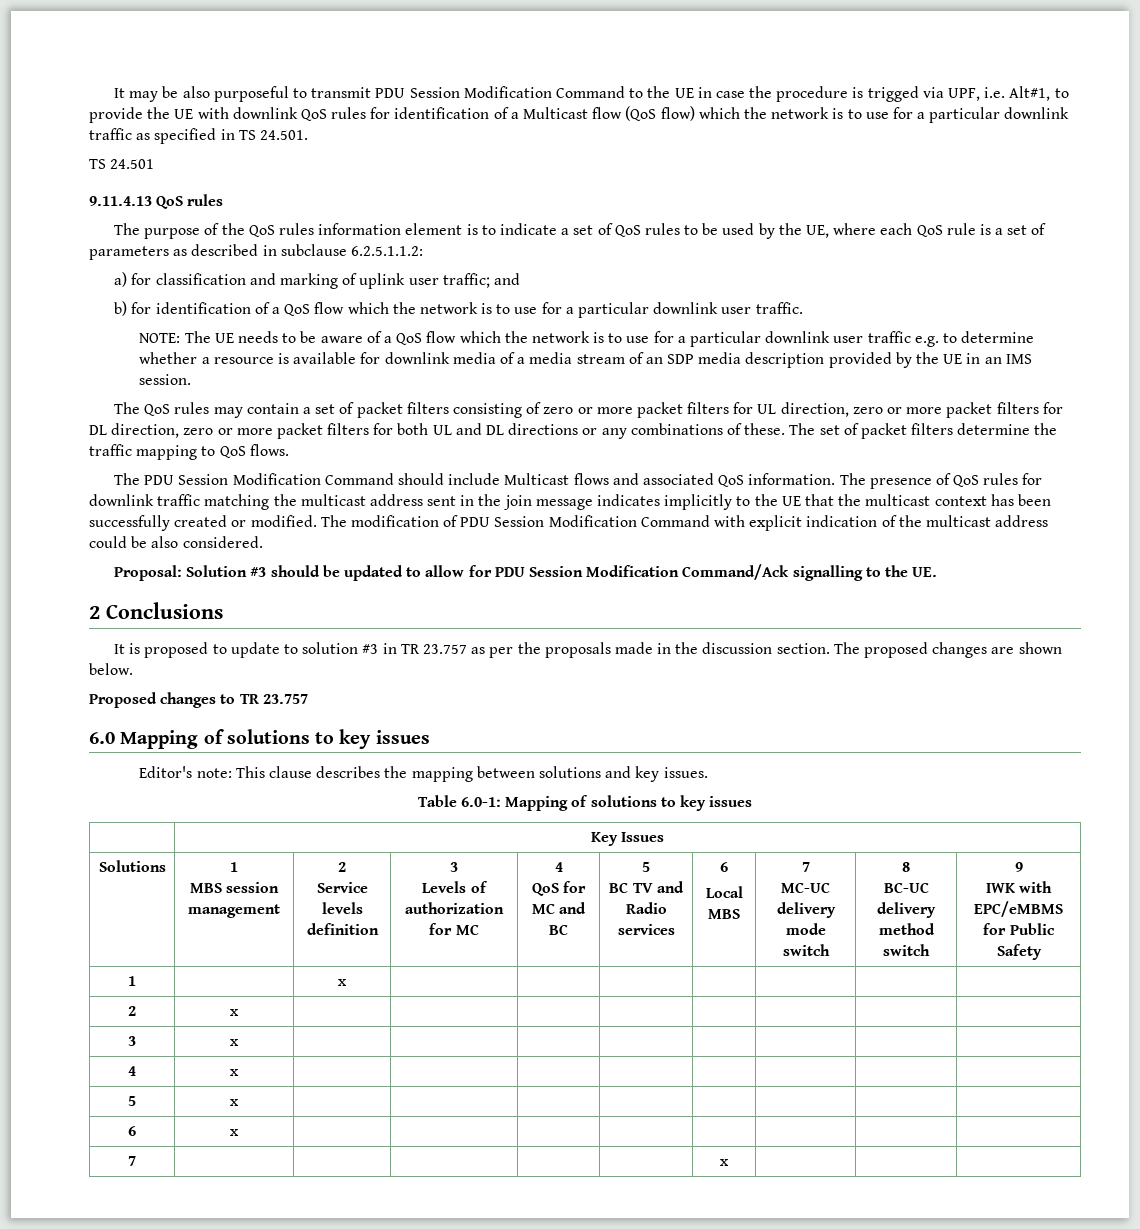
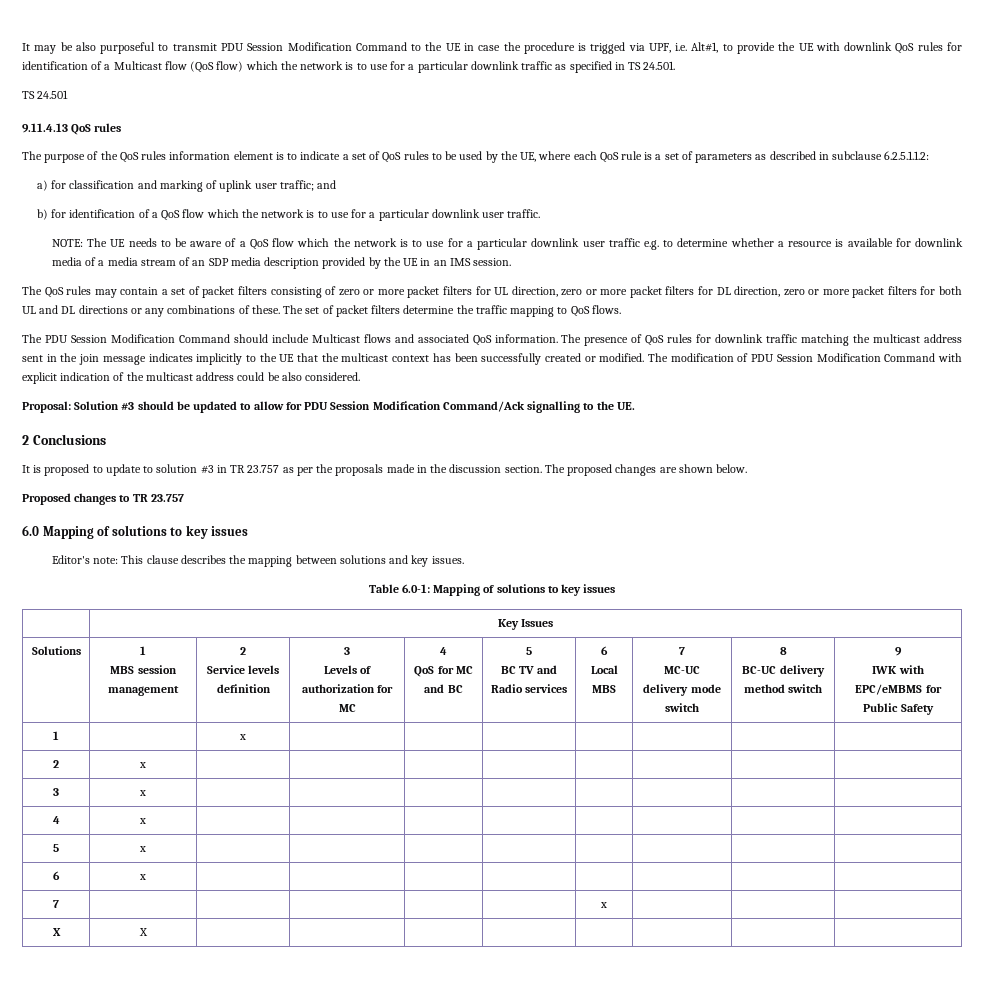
(729, 1162) none -> [52,928,61,936] [138,928,148,936] // X | X | | | | | | | |

